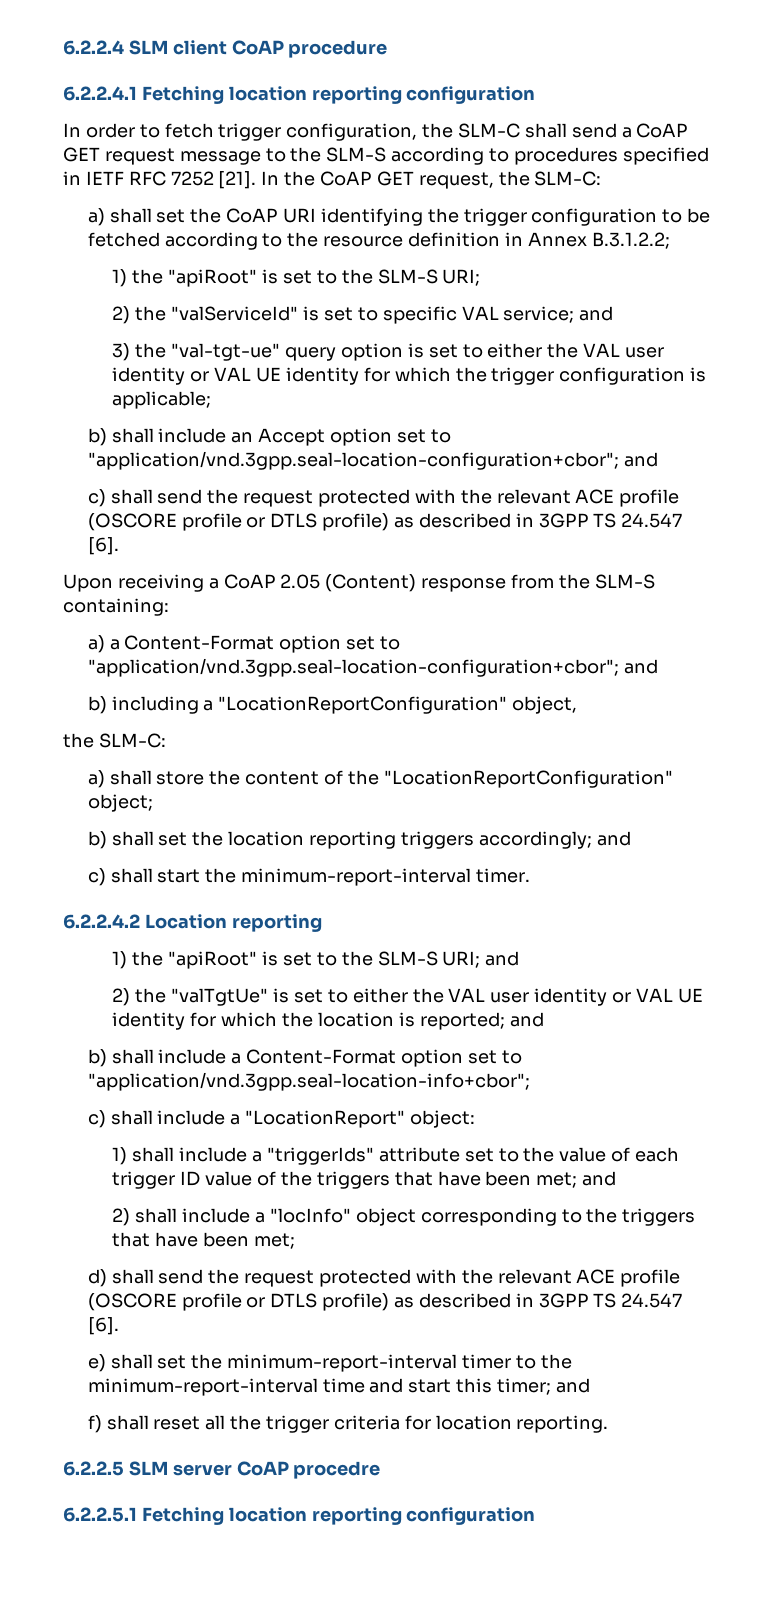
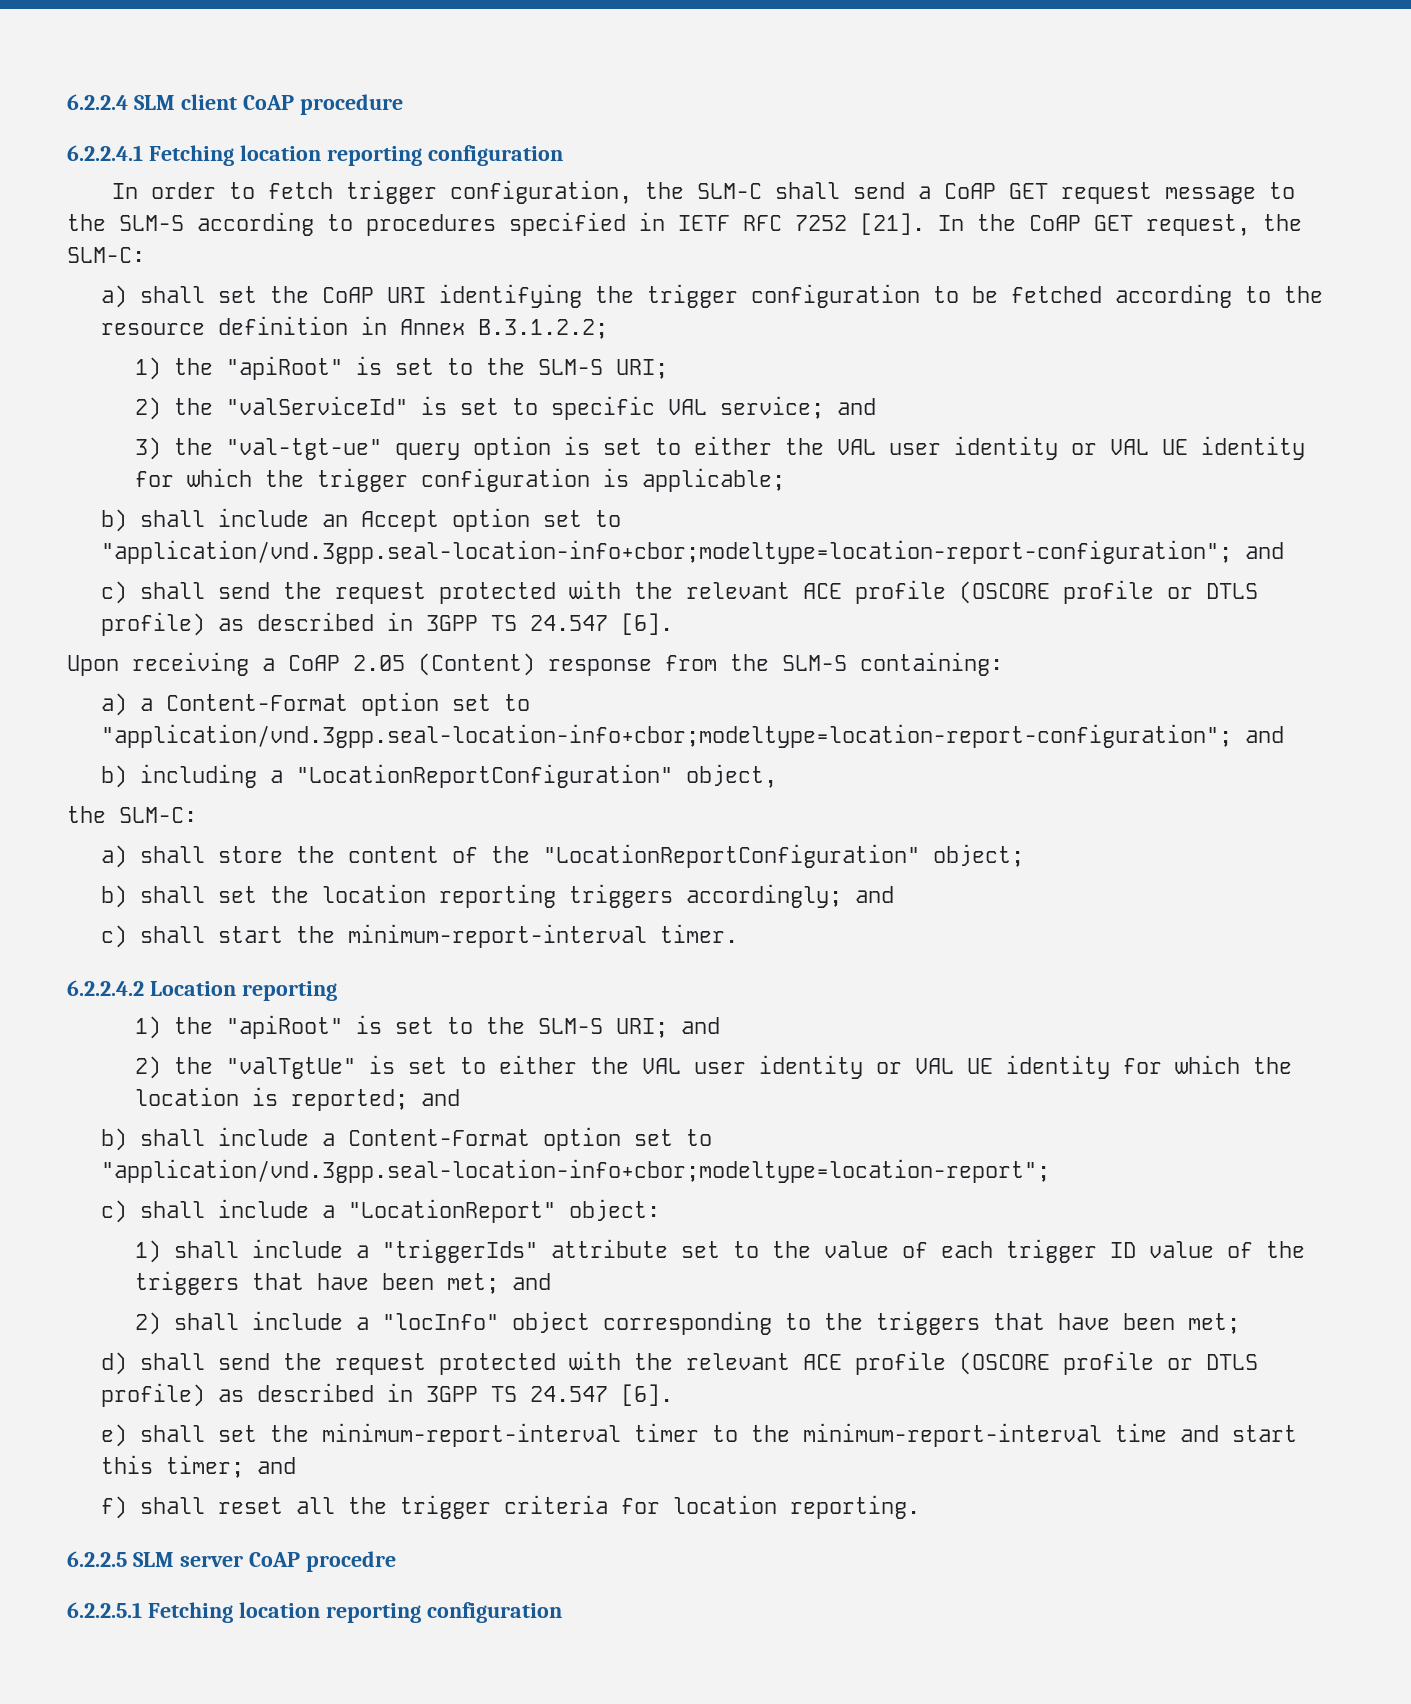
[87,451,619,470] "application/vnd.3gpp.seal-location-configuration+cbor"; -> [100,540,1232,564] "application/vnd.3gpp.seal-location-info+cbor;modeltype=location-report-configuration";
[87,658,619,677] "application/vnd.3gpp.seal-location-configuration+cbor"; -> [100,724,1232,748] "application/vnd.3gpp.seal-location-info+cbor;modeltype=location-report-configuration";
[87,1072,530,1091] "application/vnd.3gpp.seal-location-info+cbor"; -> [100,1159,1050,1183] "application/vnd.3gpp.seal-location-info+cbor;modeltype=location-report";

